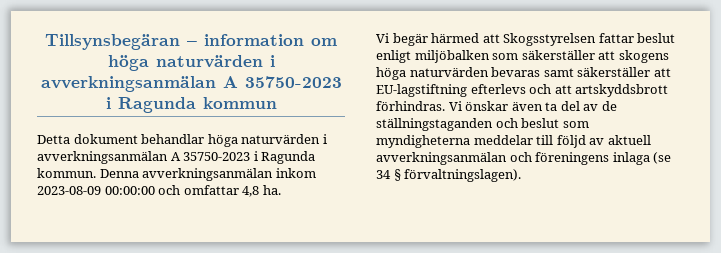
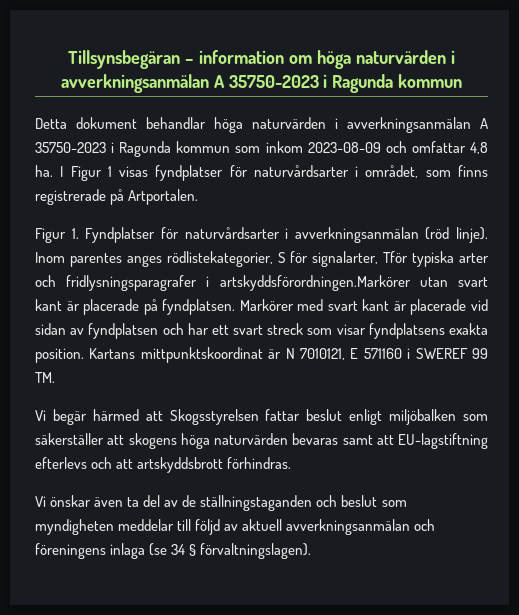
[37,168,274,181] kommun. Denna avverkningsanmälan -> [176,141,261,153] kommun som
[104,186,155,195] 00:00:00 -> (381, 147) none
(281, 190) none -> [60,165,488,181] [35,189,199,205] [35,227,488,243] [35,251,490,267] [35,275,488,291] [35,299,489,315] [35,323,489,339] [35,347,488,363] [35,372,55,383] I Figur 1 visas fyndplatser för naturvårdsarter i området, som finns registrerade på Artportalen. // Figur 1. Fyndplatser för naturvårdsarter i avverkningsanmälan (röd linje). Inom parentes anges rödlistekategorier, S för signalarter, Tför typiska arter och fridlysningsparagrafer i artskyddsförordningen.Markörer utan svart kant är placerade på fyndplatsen. Markörer med svart kant är placerade vid sidan av fyndplatsen och har ett svart streck som visar fyndplatsens exakta position. Kartans mittpunktskoordinat är N 7010121, E 571160 i SWEREF 99 TM.
[577,67,651,77] säkerställer -> (373, 440) none
(445, 106) none -> (292, 463) //
[376,135,470,148] myndigheterna -> [35,519,114,535] myndigheten

